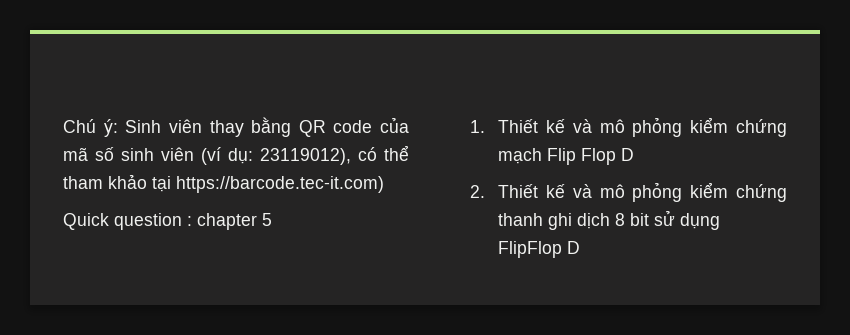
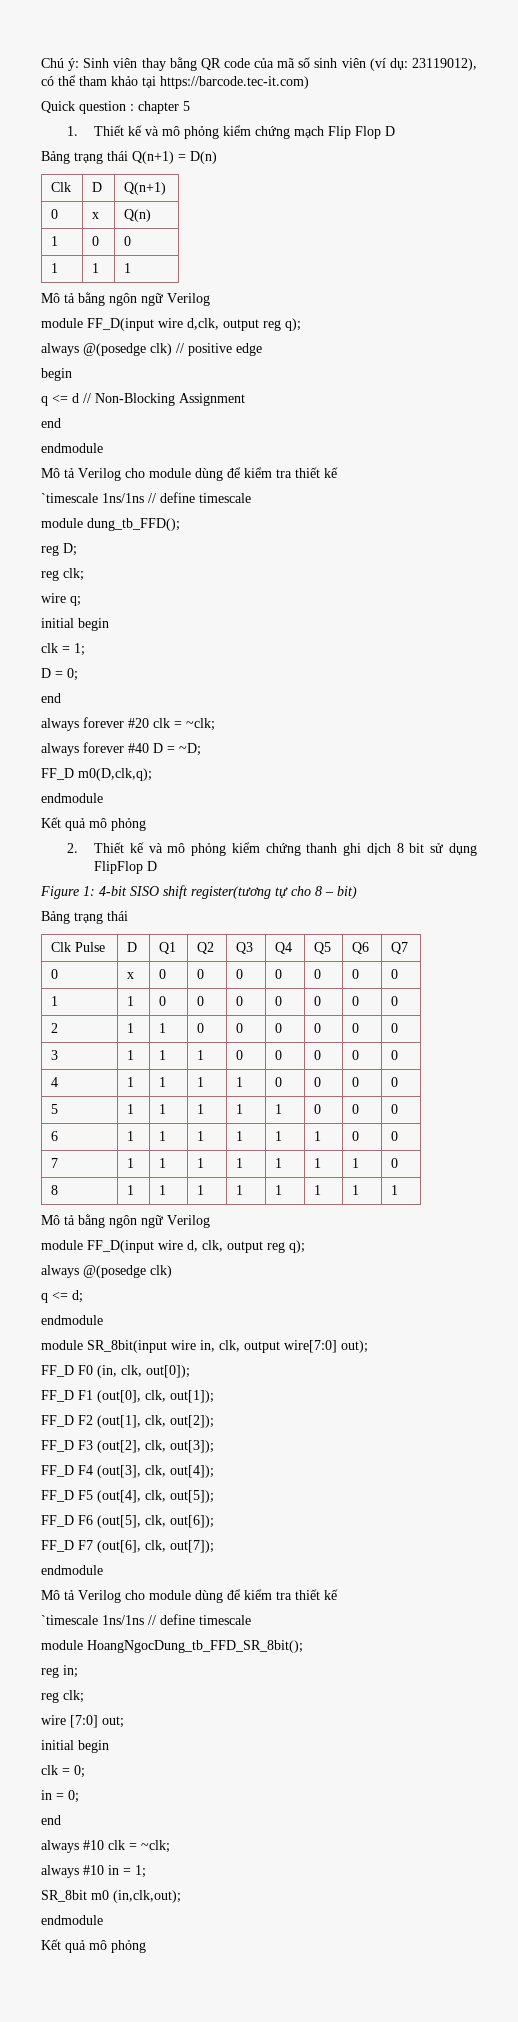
(635, 154) none -> [41,151,217,164] [51,182,72,192] [92,182,103,192] [124,182,167,195] [51,209,59,219] [92,212,100,219] [124,209,152,222] [51,236,59,246] [92,236,100,246] [124,236,132,246] [51,263,59,273] [92,263,100,273] [124,263,132,273] [41,292,210,306] [41,318,301,331] [41,343,262,356] [41,368,72,381] [41,393,245,406] [41,418,61,428] [41,443,103,453] [41,467,338,481] [41,492,251,503] [41,518,180,531] [41,543,77,556] [41,568,84,581] [41,593,81,606] [41,618,109,631] [41,643,85,656] [41,668,78,681] [41,693,61,703] [41,717,215,731] [41,742,201,756] [41,768,152,781] [41,793,103,803] [41,817,146,831] // Bảng trạng thái Q(n+1) = D(n) // Clk | D | Q(n+1) // 0 | x | Q(n) // 1 | 0 | 0 // 1 | 1 | 1 // Mô tả bằng ngôn ngữ Verilog // module FF_D(input wire d,clk, output reg q); // always @(posedge clk) // positive edge // begin // q <= d // Non-Blocking Assignment // end // endmodule // Mô tả Verilog cho module dùng để kiểm tra thiết kế // `timescale 1ns/1ns // define timescale // module dung_tb_FFD(); // reg D; // reg clk; // wire q; // initial begin // clk = 1; // D = 0; // end // always forever #20 clk = ~clk; // always forever #40 D = ~D; // FF_D m0(D,clk,q); // endmodule // Kết quả mô phỏng
(581, 247) none -> [40,885,357,899] [41,911,128,924] [51,942,106,952] [127,942,138,952] [159,942,177,954] [197,942,215,954] [236,942,254,954] [275,942,293,954] [314,942,332,954] [352,942,370,954] [391,942,409,954] [51,969,59,979] [127,972,135,979] [159,969,167,979] [197,969,205,979] [236,969,244,979] [275,969,283,979] [314,969,322,979] [352,969,360,979] [391,969,399,979] [51,996,59,1006] [127,996,135,1006] [159,996,167,1006] [197,996,205,1006] [236,996,244,1006] [275,996,283,1006] [314,996,322,1006] [352,996,360,1006] [391,996,399,1006] [51,1023,59,1033] [127,1023,135,1033] [159,1023,167,1033] [197,1023,205,1033] [236,1023,244,1033] [275,1023,283,1033] [314,1023,322,1033] [352,1023,360,1033] [391,1023,399,1033] [51,1050,59,1060] [127,1050,135,1060] [159,1050,167,1060] [197,1050,205,1060] [236,1050,244,1060] [275,1050,283,1060] [314,1050,322,1060] [352,1050,360,1060] [391,1050,399,1060] [51,1077,59,1087] [127,1077,135,1087] [159,1077,167,1087] [197,1077,205,1087] [236,1077,244,1087] [275,1077,283,1087] [314,1077,322,1087] [352,1077,360,1087] [391,1077,399,1087] [51,1104,59,1114] [127,1104,135,1114] [159,1104,167,1114] [197,1104,205,1114] [236,1104,244,1114] [275,1104,283,1114] [314,1104,322,1114] [352,1104,360,1114] [391,1104,399,1114] [51,1131,59,1141] [127,1131,135,1141] [159,1131,167,1141] [197,1131,205,1141] [236,1131,244,1141] [275,1131,283,1141] [314,1131,322,1141] [352,1131,360,1141] [391,1131,399,1141] [51,1158,59,1168] [127,1158,135,1168] [159,1158,167,1168] [197,1158,205,1168] [236,1158,244,1168] [275,1158,283,1168] [314,1158,322,1168] [352,1158,360,1168] [391,1158,399,1168] [51,1185,59,1195] [127,1185,135,1195] [159,1185,167,1195] [197,1185,205,1195] [236,1185,244,1195] [275,1185,283,1195] [314,1185,322,1195] [352,1185,360,1195] [391,1185,399,1195] [41,1214,210,1228] [41,1240,305,1253] [41,1265,172,1278] [41,1290,83,1303] [41,1315,103,1325] [41,1340,368,1353] [41,1365,190,1378] [41,1390,214,1403] [41,1415,214,1428] [41,1440,214,1453] [41,1465,214,1478] [41,1490,214,1503] [41,1515,214,1528] [41,1540,214,1553] [41,1565,103,1575] [41,1589,338,1603] [41,1614,251,1625] [41,1640,303,1653] [41,1665,78,1678] [41,1690,84,1703] [41,1715,124,1728] [41,1740,109,1753] [41,1765,85,1778] [41,1790,79,1803] [41,1815,61,1825] [41,1840,170,1853] [41,1865,146,1878] [41,1890,181,1903] [41,1915,103,1925] [41,1939,146,1953] // Figure 1: 4-bit SISO shift register(tương tự cho 8 – bit) // Bảng trạng thái // Clk Pulse | D | Q1 | Q2 | Q3 | Q4 | Q5 | Q6 | Q7 // 0 | x | 0 | 0 | 0 | 0 | 0 | 0 | 0 // 1 | 1 | 0 | 0 | 0 | 0 | 0 | 0 | 0 // 2 | 1 | 1 | 0 | 0 | 0 | 0 | 0 | 0 // 3 | 1 | 1 | 1 | 0 | 0 | 0 | 0 | 0 // 4 | 1 | 1 | 1 | 1 | 0 | 0 | 0 | 0 // 5 | 1 | 1 | 1 | 1 | 1 | 0 | 0 | 0 // 6 | 1 | 1 | 1 | 1 | 1 | 1 | 0 | 0 // 7 | 1 | 1 | 1 | 1 | 1 | 1 | 1 | 0 // 8 | 1 | 1 | 1 | 1 | 1 | 1 | 1 | 1 // Mô tả bằng ngôn ngữ Verilog // module FF_D(input wire d, clk, output reg q); // always @(posedge clk) // q <= d; // endmodule // module SR_8bit(input wire in, clk, output wire[7:0] out); // FF_D F0 (in, clk, out[0]); // FF_D F1 (out[0], clk, out[1]); // FF_D F2 (out[1], clk, out[2]); // FF_D F3 (out[2], clk, out[3]); // FF_D F4 (out[3], clk, out[4]); // FF_D F5 (out[4], clk, out[5]); // FF_D F6 (out[5], clk, out[6]); // FF_D F7 (out[6], clk, out[7]); // endmodule // Mô tả Verilog cho module dùng để kiểm tra thiết kế // `timescale 1ns/1ns // define timescale // module HoangNgocDung_tb_FFD_SR_8bit(); // reg in; // reg clk; // wire [7:0] out; // initial begin // clk = 0; // in = 0; // end // always #10 clk = ~clk; // always #10 in = 1; // SR_8bit m0 (in,clk,out); // endmodule // Kết quả mô phỏng

